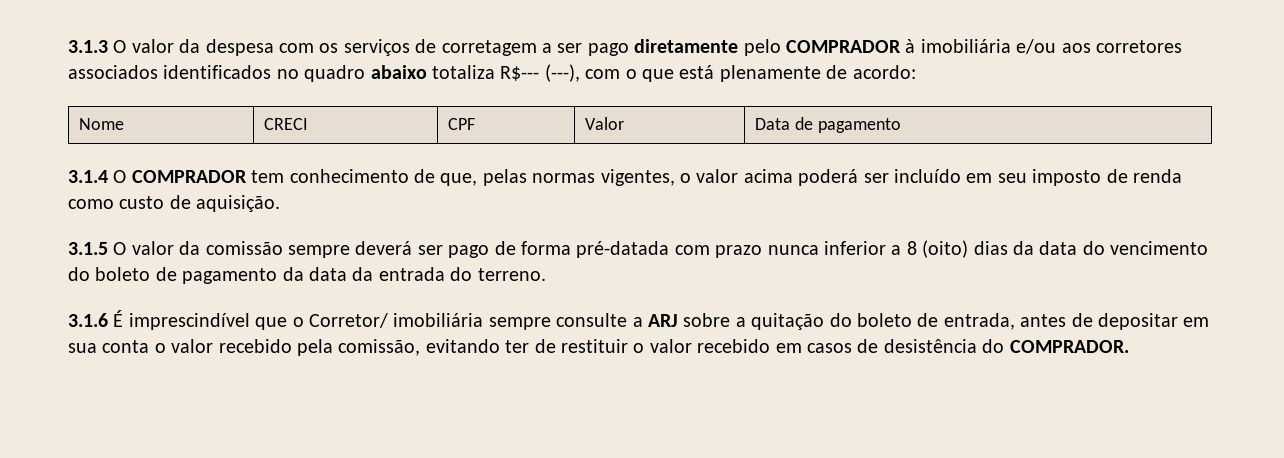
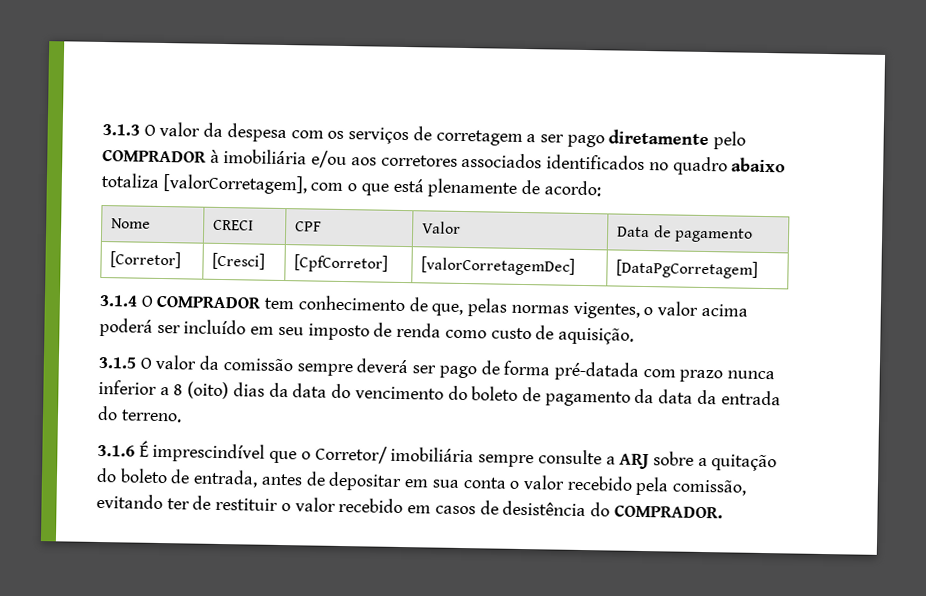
[500,64,580,82] R$--- (---), -> [162,174,307,195] [valorCorretagem],
(902, 125) none -> [110,251,182,269] [212,252,266,270] [294,254,389,273] [421,256,576,276] [616,259,759,279] // [Corretor] | [Cresci] | [CpfCorretor] | [valorCorretagemDec] | [DataPgCorretagem]

